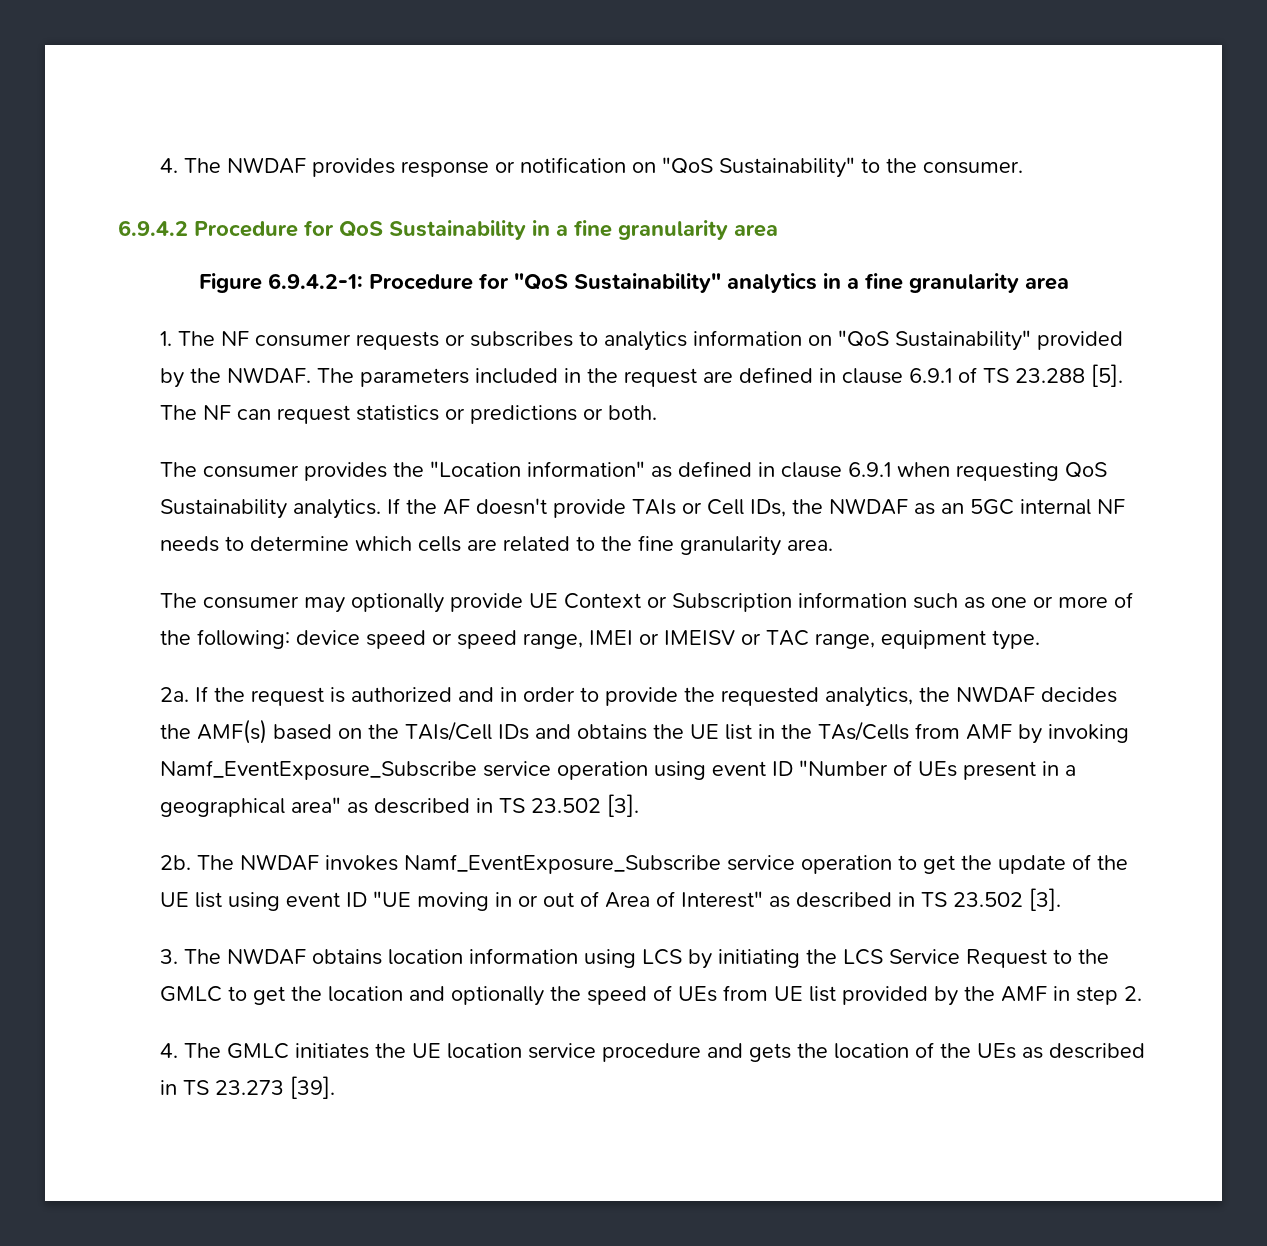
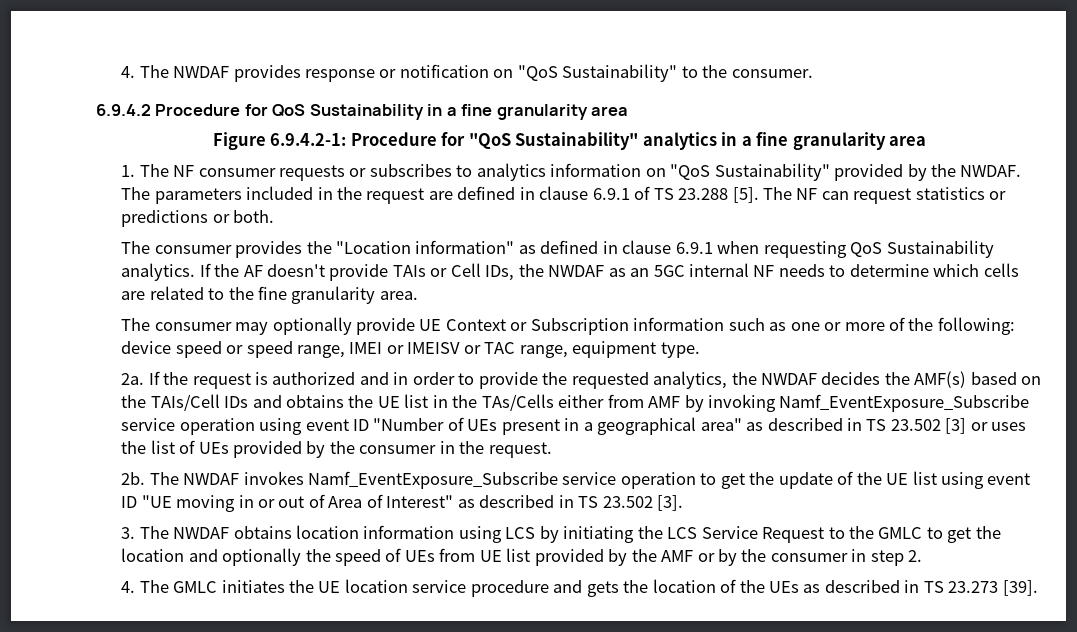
(909, 731) none -> [558,395,605,408] either
[606,794,639,817] [3]. -> [945,418,1027,434] [121,440,552,458] [3] or uses the list of UEs provided by the consumer in the request.
(1047, 994) none -> [697,549,848,566] or by the consumer

